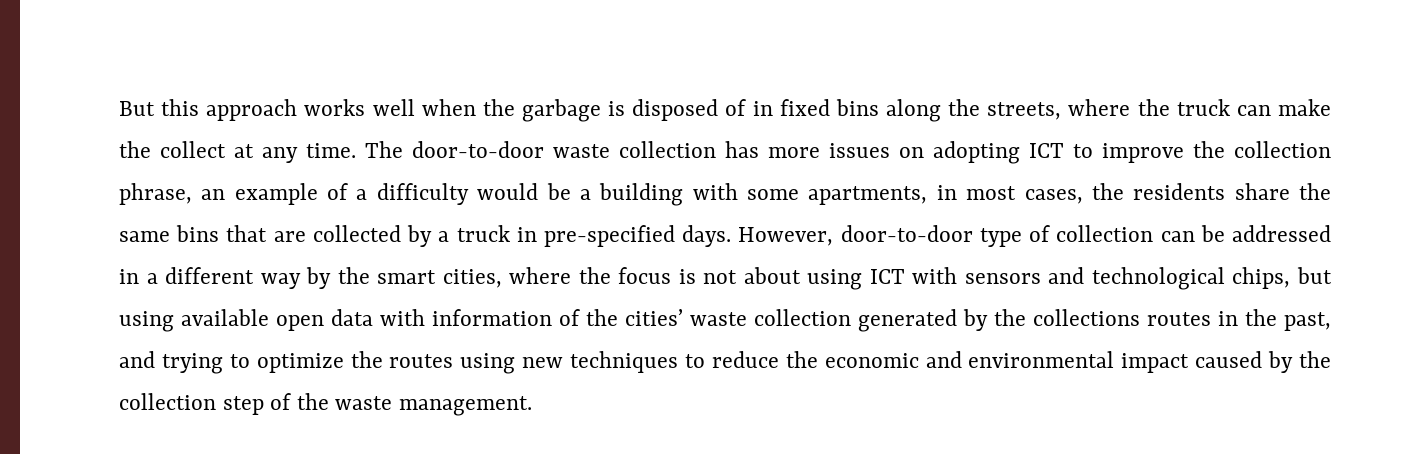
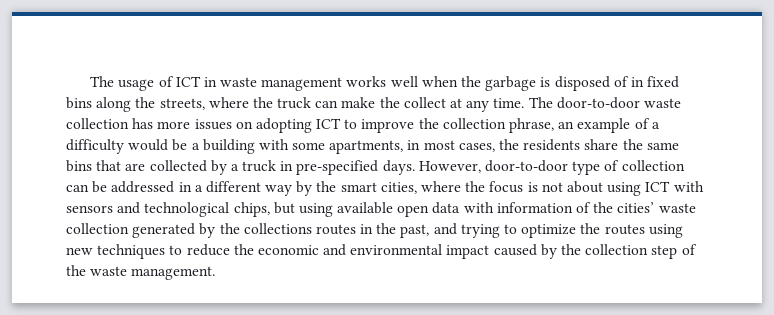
[119,99,298,121] But this approach -> [90,76,343,91] The usage of ICT in waste management

